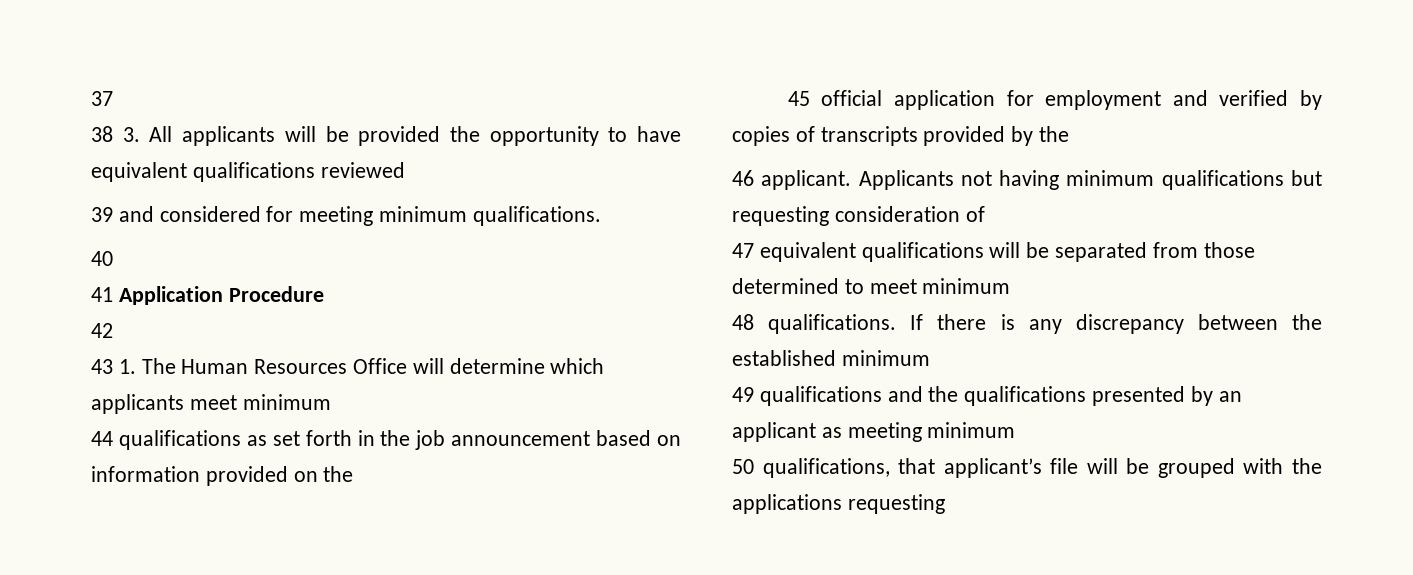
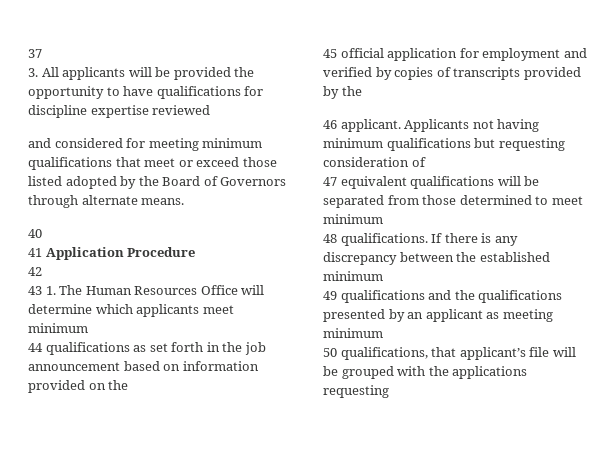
[91,126,113,142] 38 -> (42, 53) none
[91,162,315,182] equivalent qualifications -> [156,86,264,99] [28,105,149,118] qualifications for discipline expertise
[91,207,113,222] 39 -> (211, 110) none
[472,206,601,226] qualifications. -> [28,157,277,170] [28,176,287,189] [28,195,185,208] qualifications that meet or exceed those listed adopted by the Board of Governors through alternate means.

